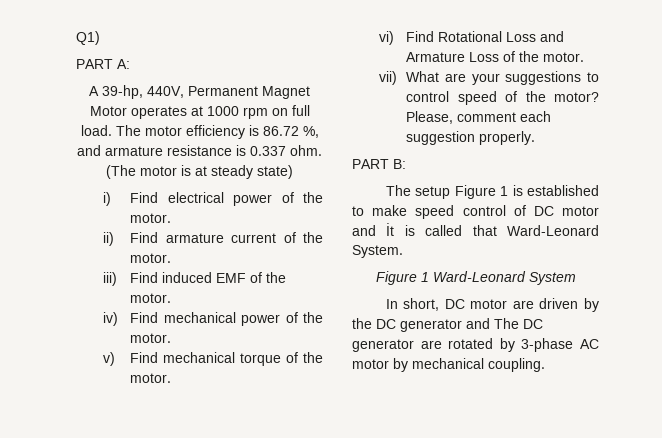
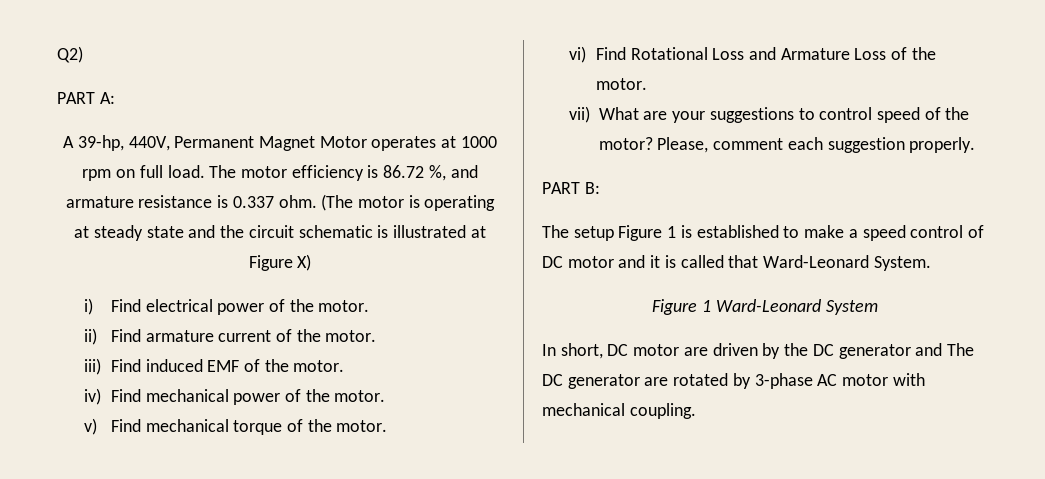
[76,31,100,45] Q1) -> [57,46,83,63] Q2)
(191, 170) none -> [424,195,496,211] operating
[257,165,293,179] state) -> [146,225,486,238] [248,254,312,271] state and the circuit schematic is illustrated at Figure X)
(408, 210) none -> [848,229,858,238] a
[386,223,395,236] İt -> [650,255,661,268] it
[393,358,408,372] by -> [892,373,925,386] with

